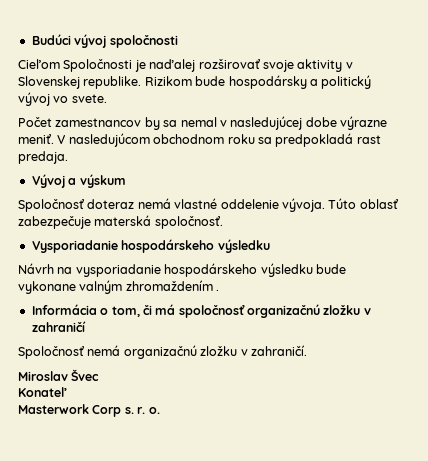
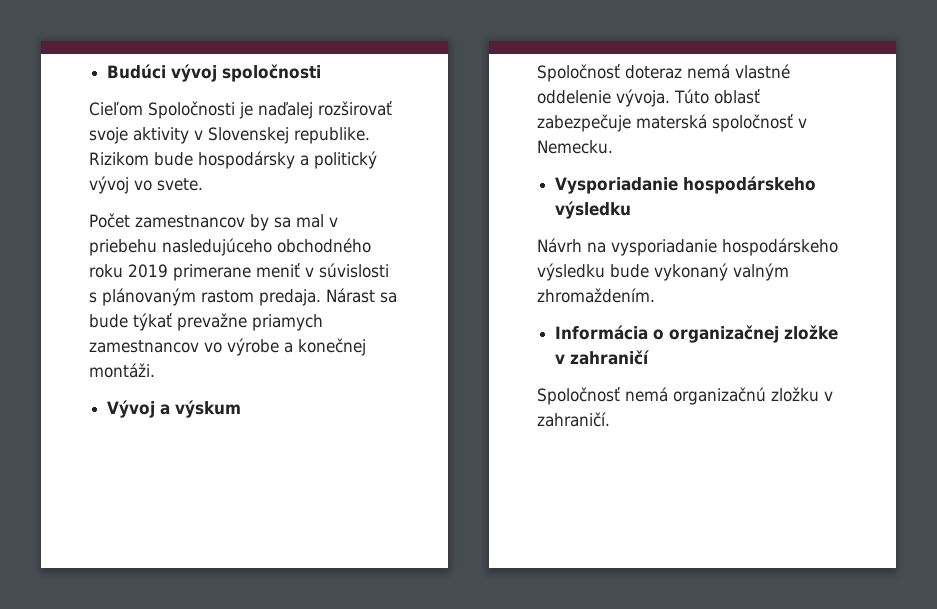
[180,116,387,130] [18,133,381,147] [18,151,68,164] nemal v nasledujúcej dobe výrazne meniť. V nasledujúcom obchodnom roku sa predpokladá rast predaja. -> [296,214,338,228] [89,238,371,256] [89,263,389,281] [89,288,397,306] [89,313,323,331] [89,338,366,356] [89,363,155,378] mal v priebehu nasledujúceho obchodného roku 2019 primerane meniť v súvislosti s plánovaným rastom predaja. Nárast sa bude týkať prevažne priamych zamestnancov vo výrobe a konečnej montáži.
[154,216,223,229] spoločnosť. -> [712,114,807,132] [537,140,613,154] spoločnosť v Nemecku.
[18,280,220,294] [31,304,361,318] vykonane valným zhromaždením . // Informácia o tom, či má spoločnosť organizačnú zložku -> [654,263,789,281] [537,288,655,303] [555,325,839,343] vykonaný valným zhromaždením. // Informácia o organizačnej zložke
[18,369,100,381] [18,387,67,397] [18,404,160,417] // Miroslav Švec // Konateľ // Masterwork Corp s. r. o. -> (610, 419) none

